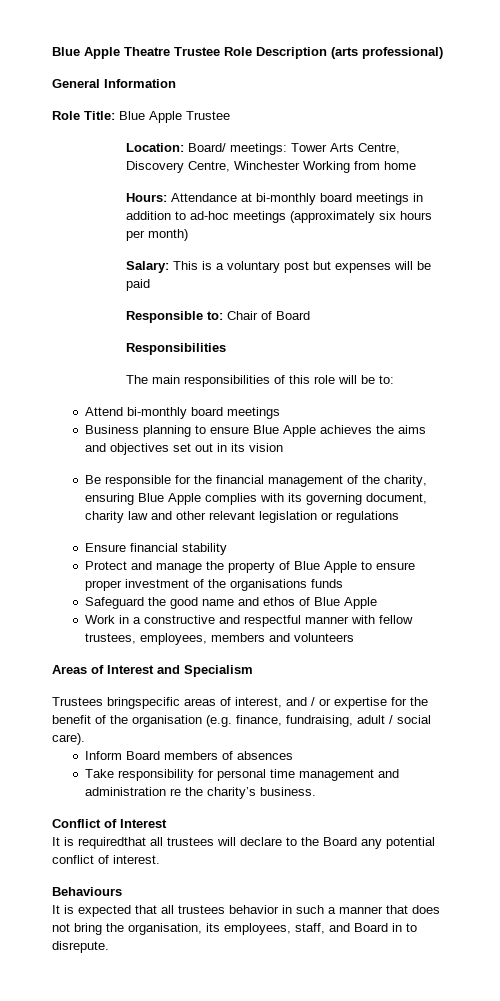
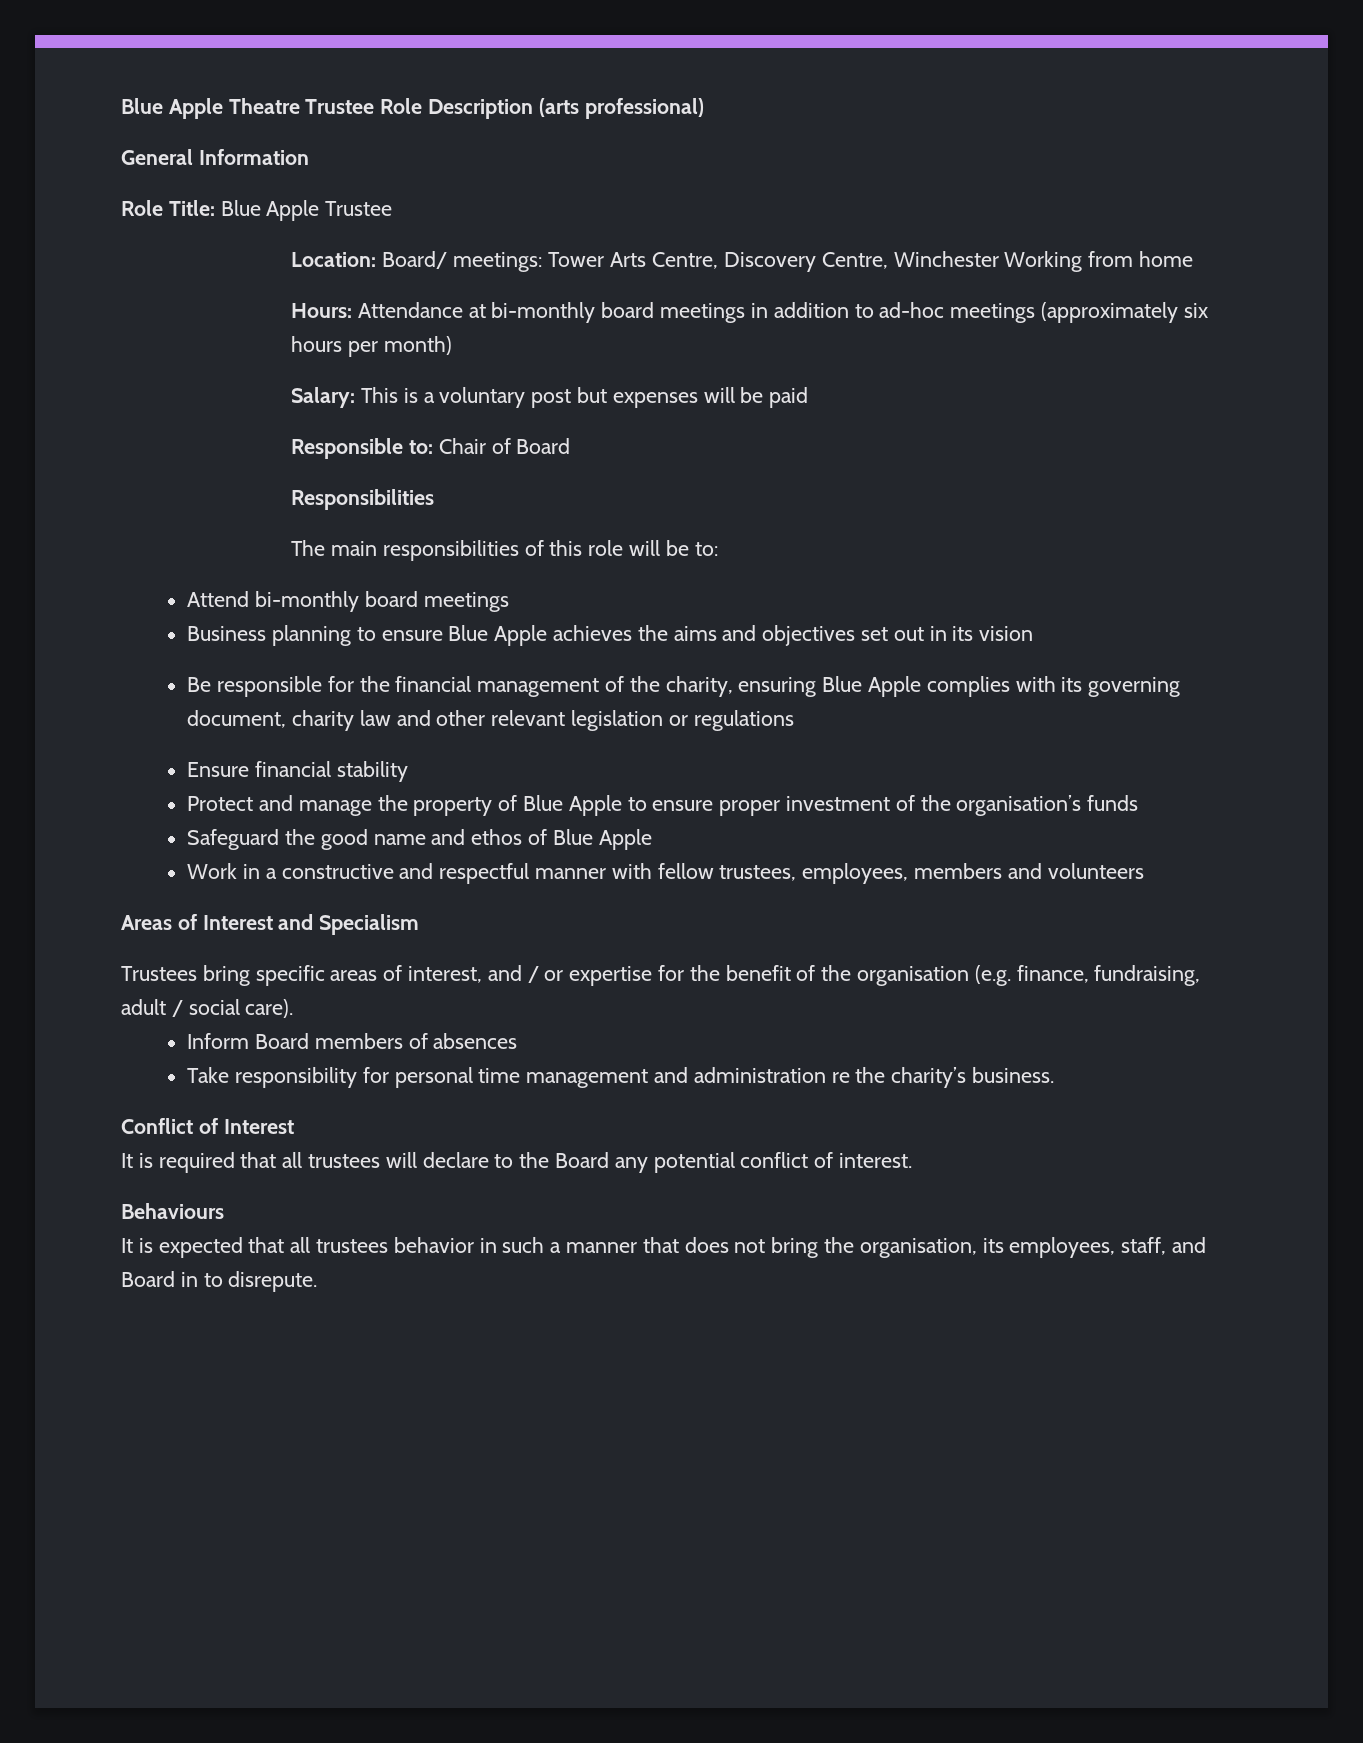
[229,579,307,591] organisations -> [956,795,1082,816] organisation’s
[107,697,180,709] bringspecific -> [202,965,325,986] bring specific
[78,837,146,849] requiredthat -> [158,1152,277,1173] required that

